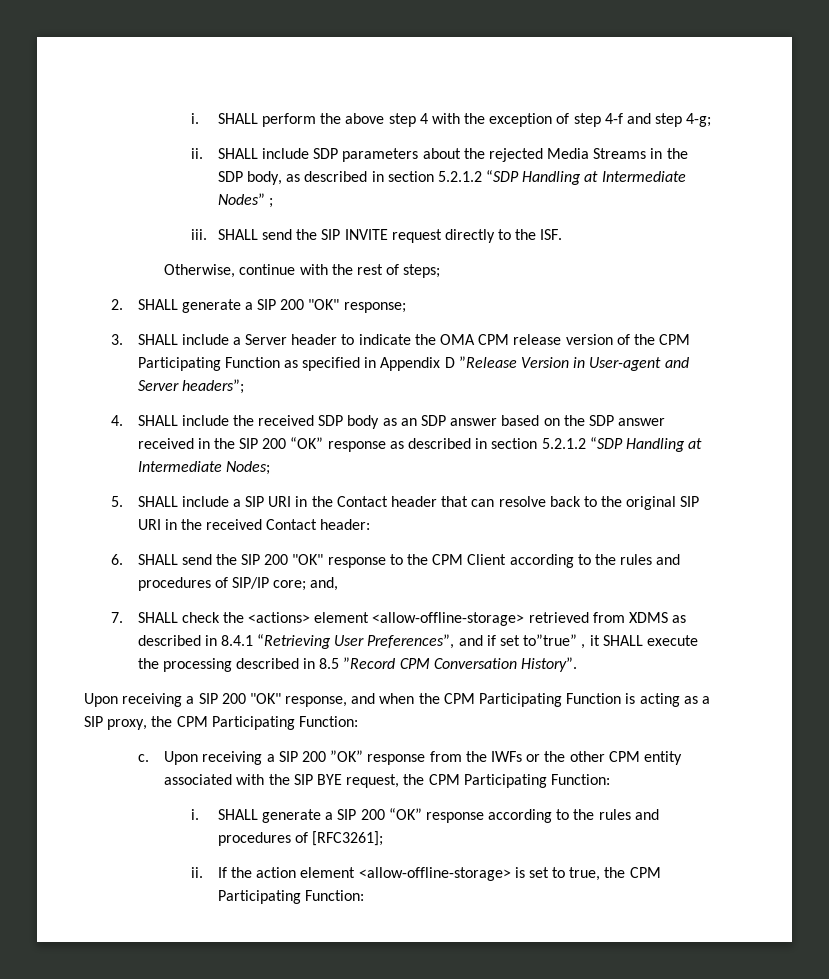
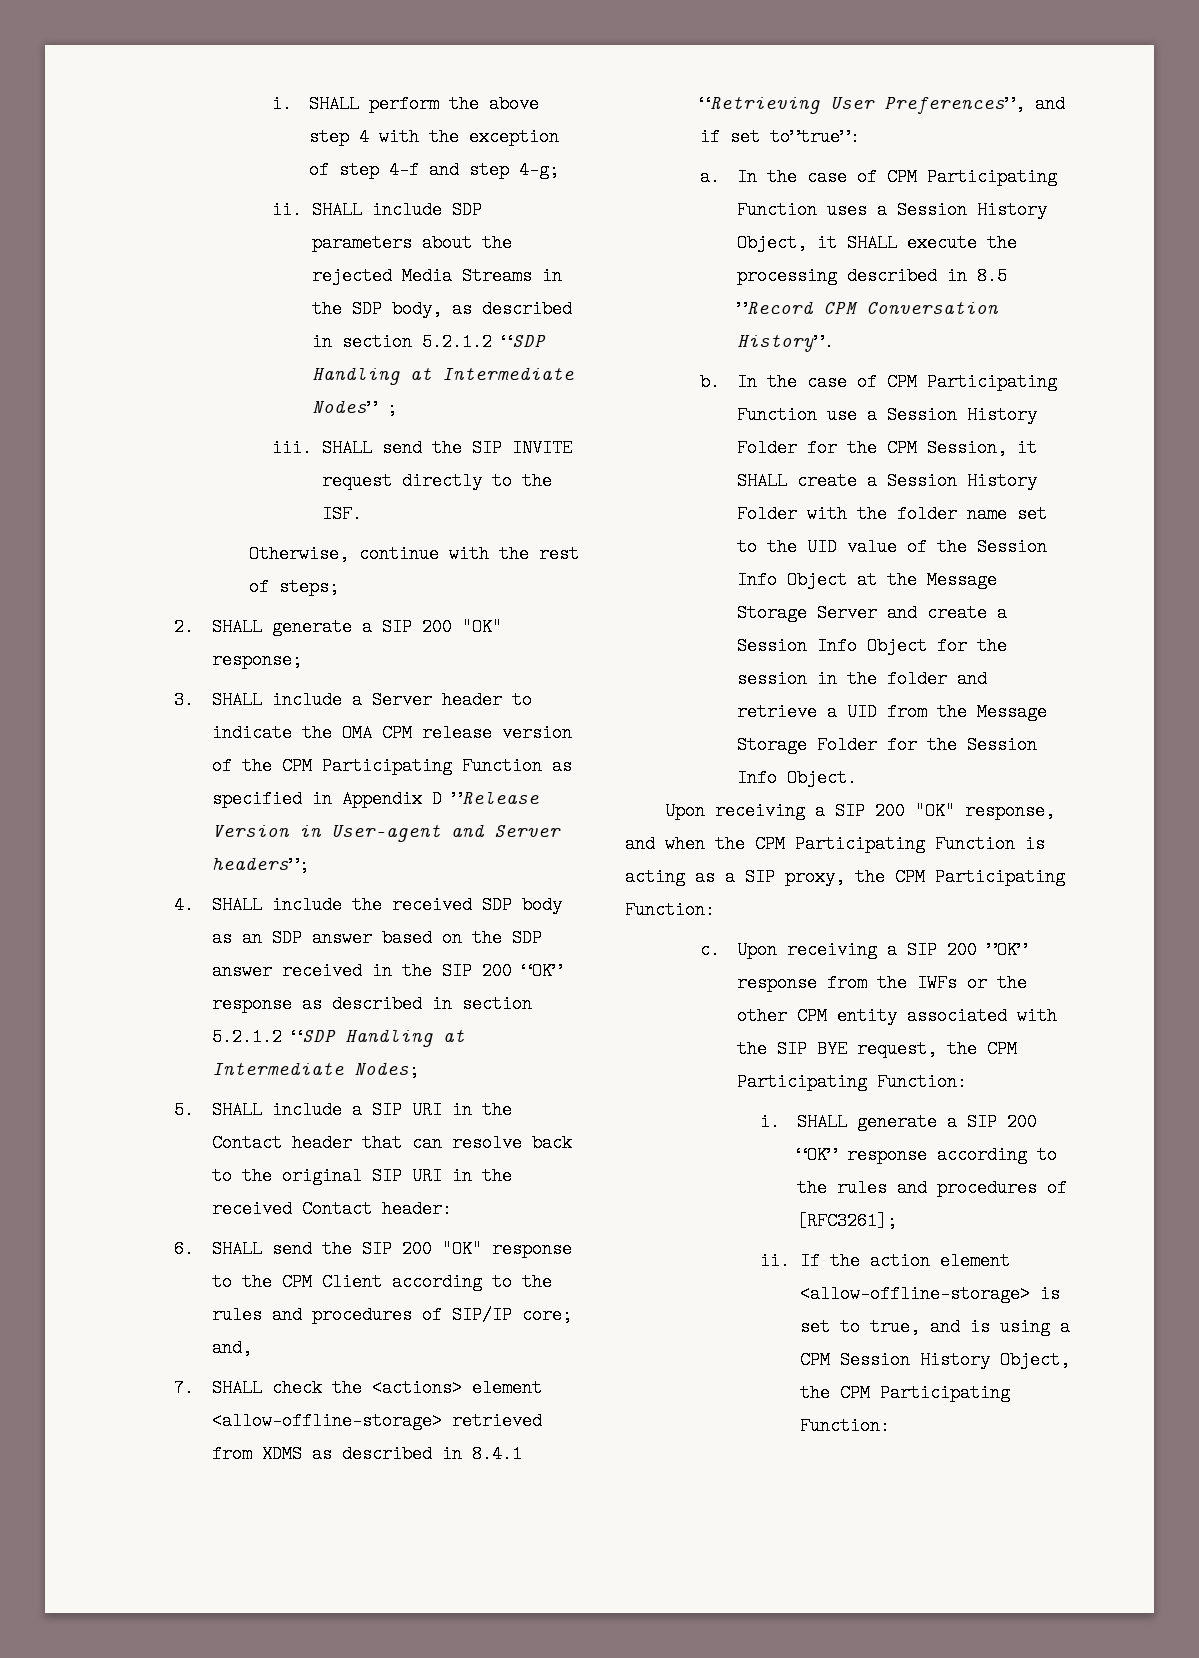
[523,634,586,649] to”true” , -> [769,128,860,146] [699,168,1057,186] [736,201,1047,219] [736,234,807,252] to”true”: // a. In the case of CPM Participating Function uses a Session History Object,
(578, 664) none -> [699,373,1057,391] [736,406,1037,424] [736,439,1037,457] [736,472,1037,490] [736,505,1047,523] [736,538,1047,556] [736,571,997,589] [736,604,1007,622] [736,637,1007,655] [736,670,987,688] [736,703,1047,721] [736,736,1037,754] [736,769,857,787] // b. In the case of CPM Participating Function use a Session History Folder for the CPM Session, it SHALL create a Session History Folder with the folder name set to the UID value of the Session Info Object at the Message Storage Server and create a Session Info Object for the session in the folder and retrieve a UID from the Message Storage Folder for the Session Info Object.
(601, 874) none -> [929,1318,1070,1336] [799,1351,1070,1369] and is using a CPM Session History Object,

